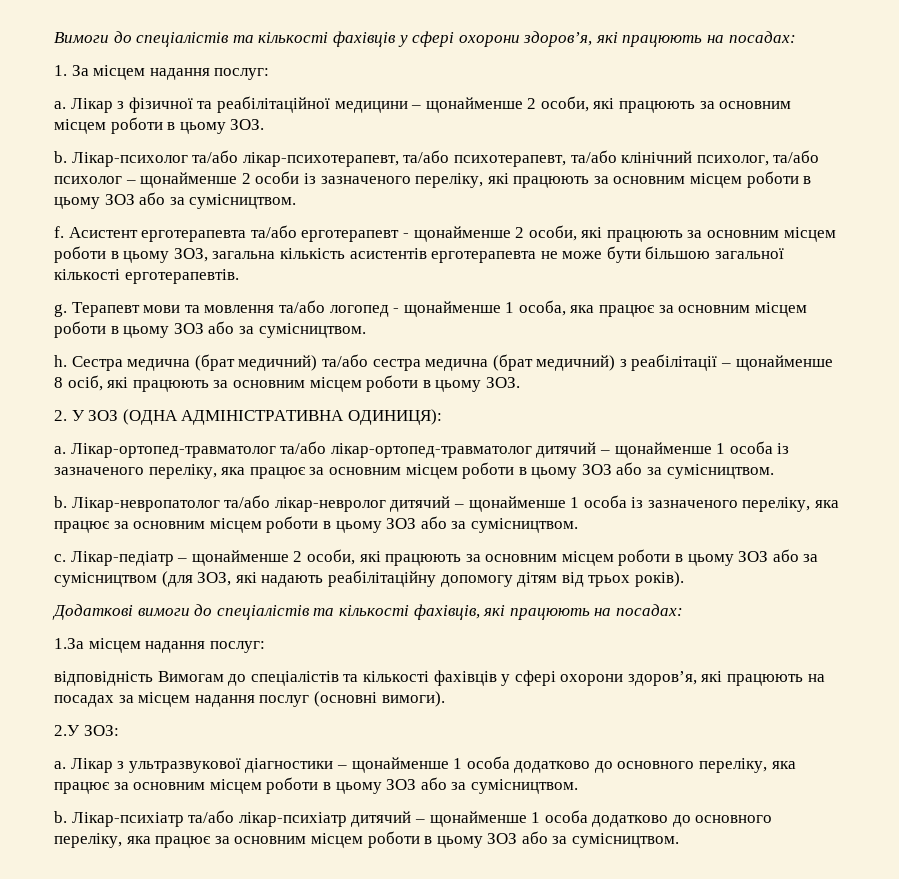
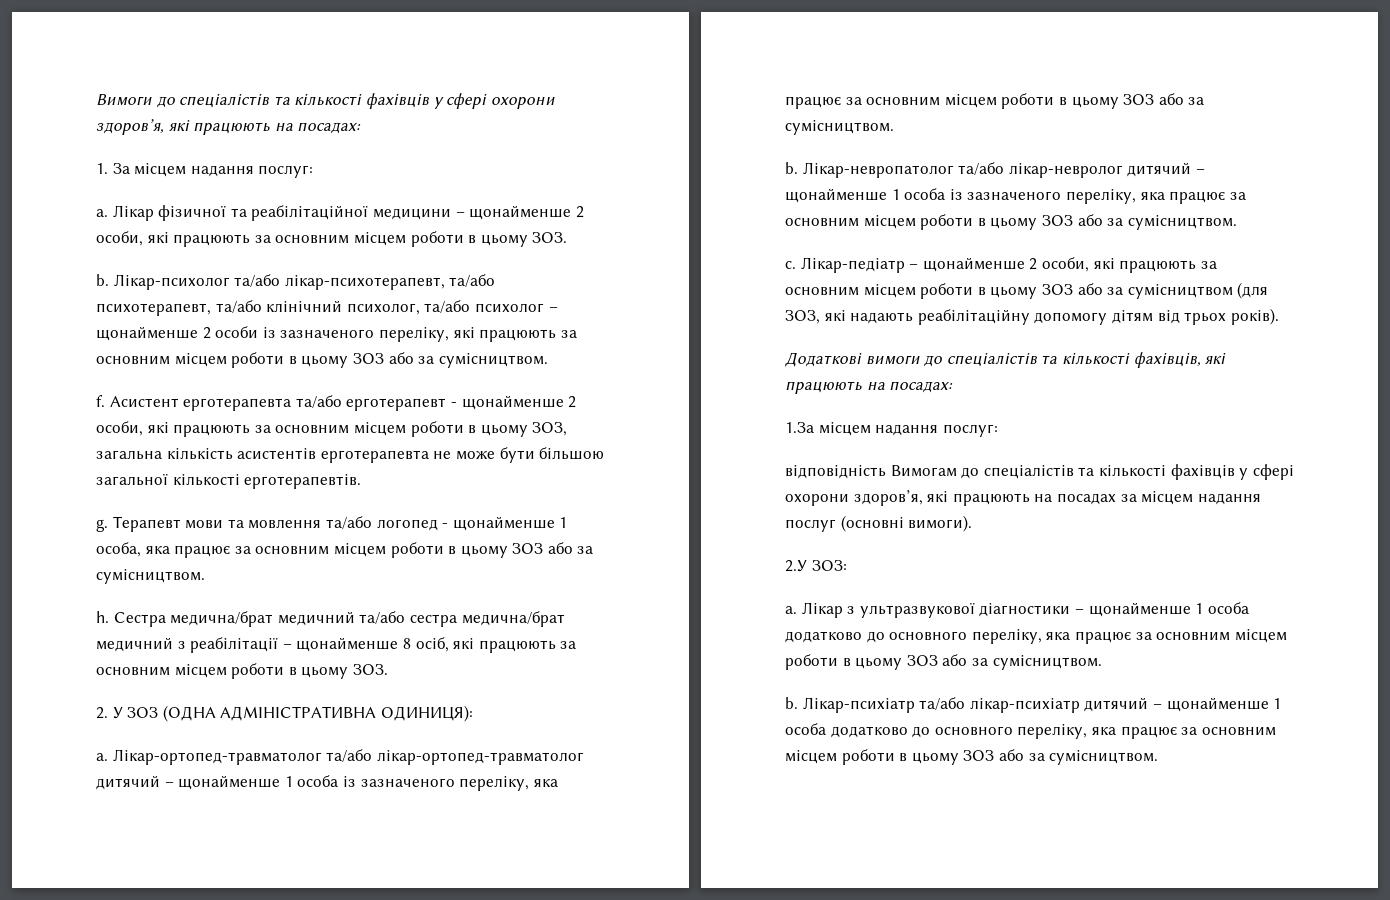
[117,101,125,109] з -> (154, 213) none
[127,354,616,371] медична (брат медичний) та/або сестра медична (брат медичний) -> [170,611,565,627] [96,637,173,652] медична/брат медичний та/або сестра медична/брат медичний

